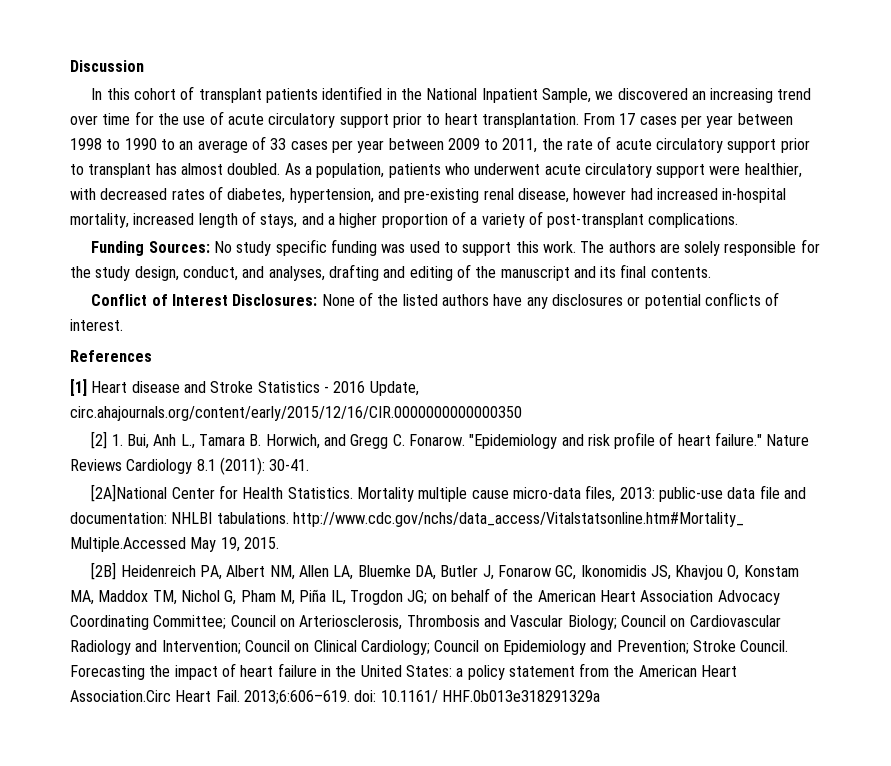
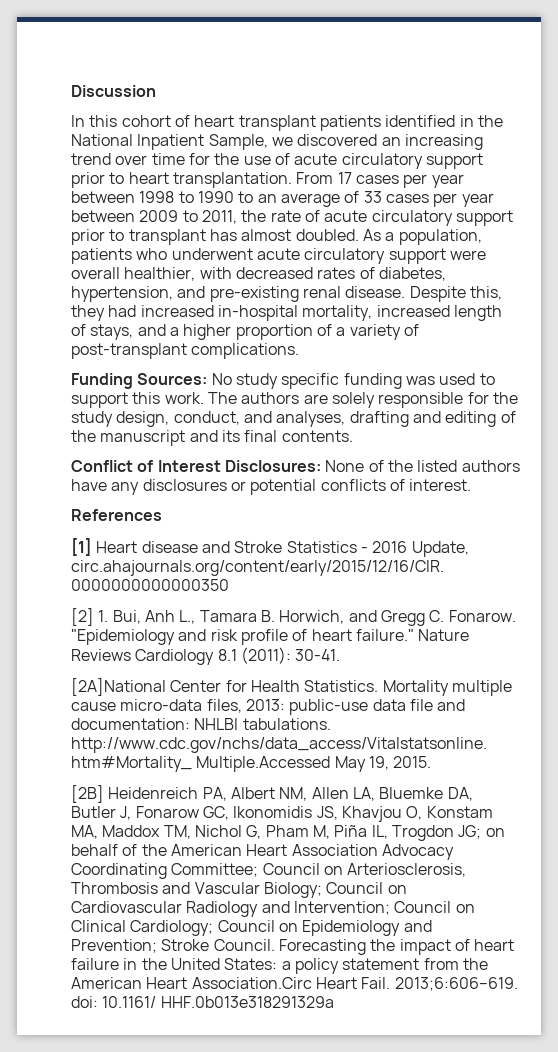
(195, 93) none -> [194,115,235,127] heart
(741, 170) none -> [71,267,120,279] overall
[517,188,627,203] disease, however -> [345,286,502,302] [71,305,105,321] disease. Despite this, they

